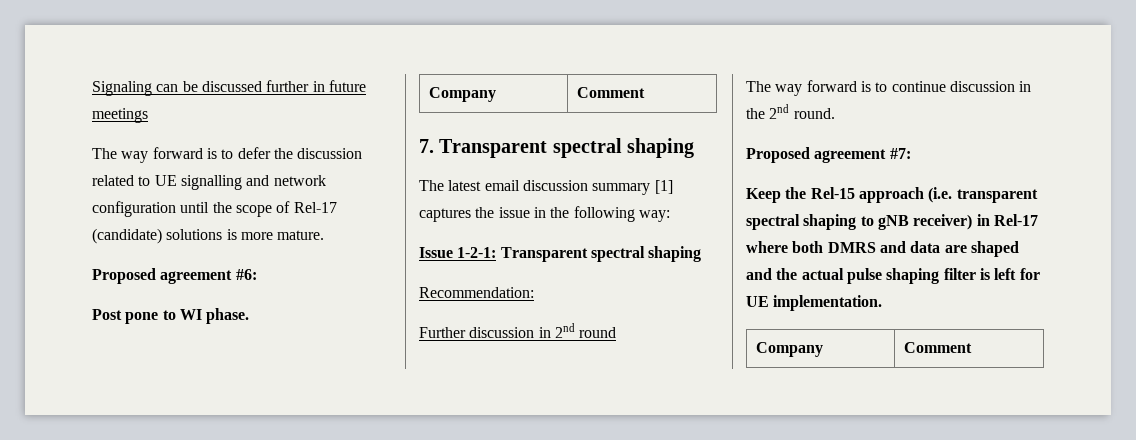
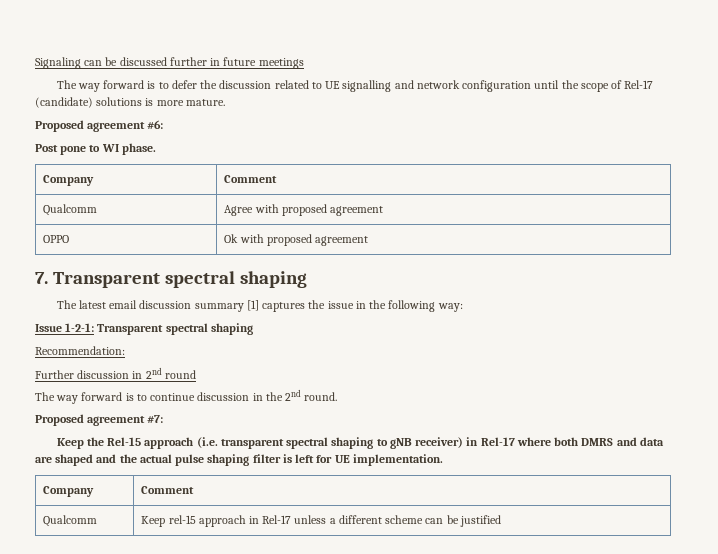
(645, 92) none -> [43,204,98,216] [224,204,383,216] [43,235,70,243] [224,234,368,246] // Qualcomm | Agree with proposed agreement // OPPO | Ok with proposed agreement
(972, 347) none -> [43,515,98,527] [141,515,501,527] // Qualcomm | Keep rel-15 approach in Rel-17 unless a different scheme can be justified

